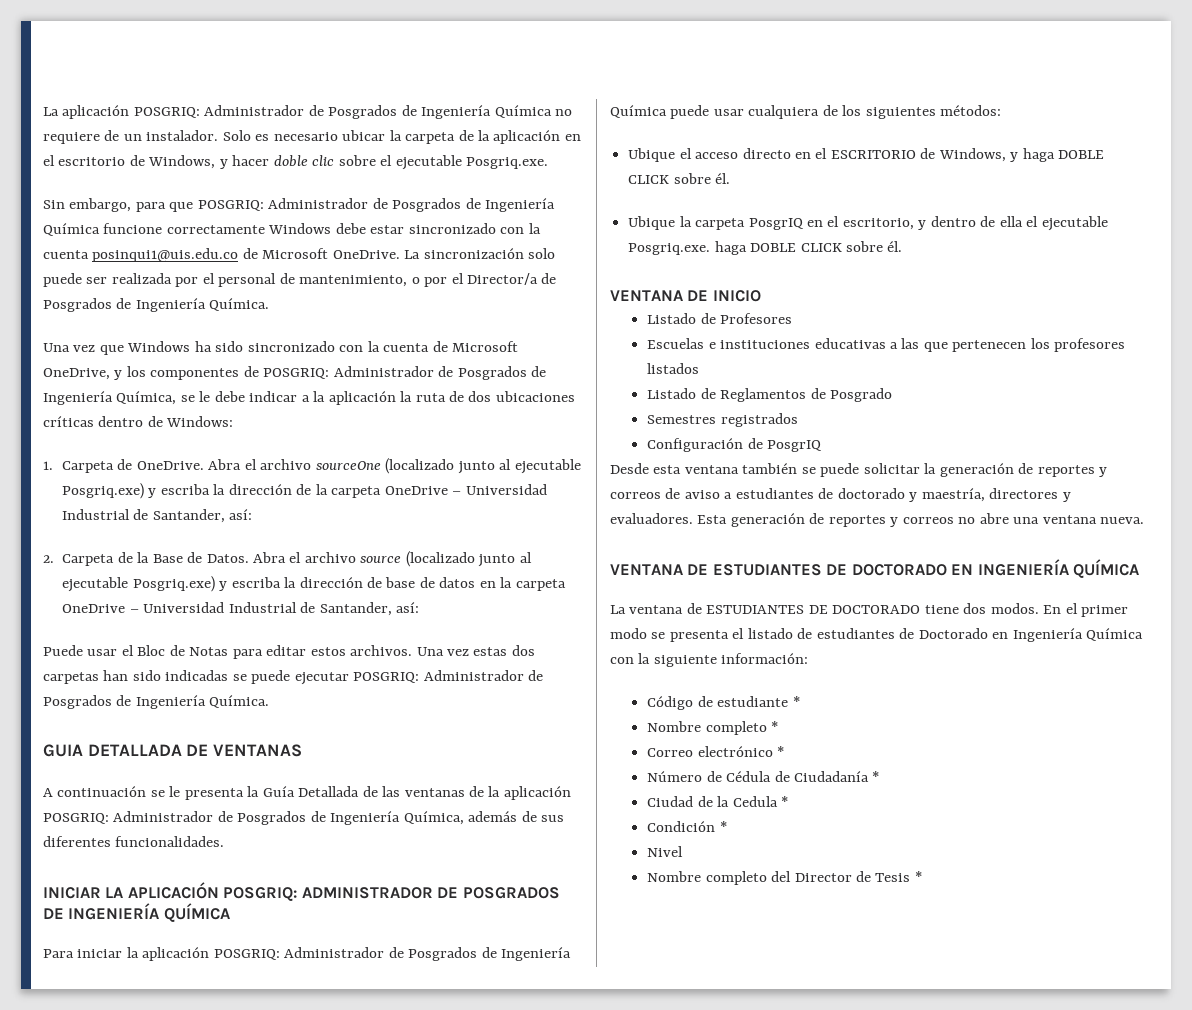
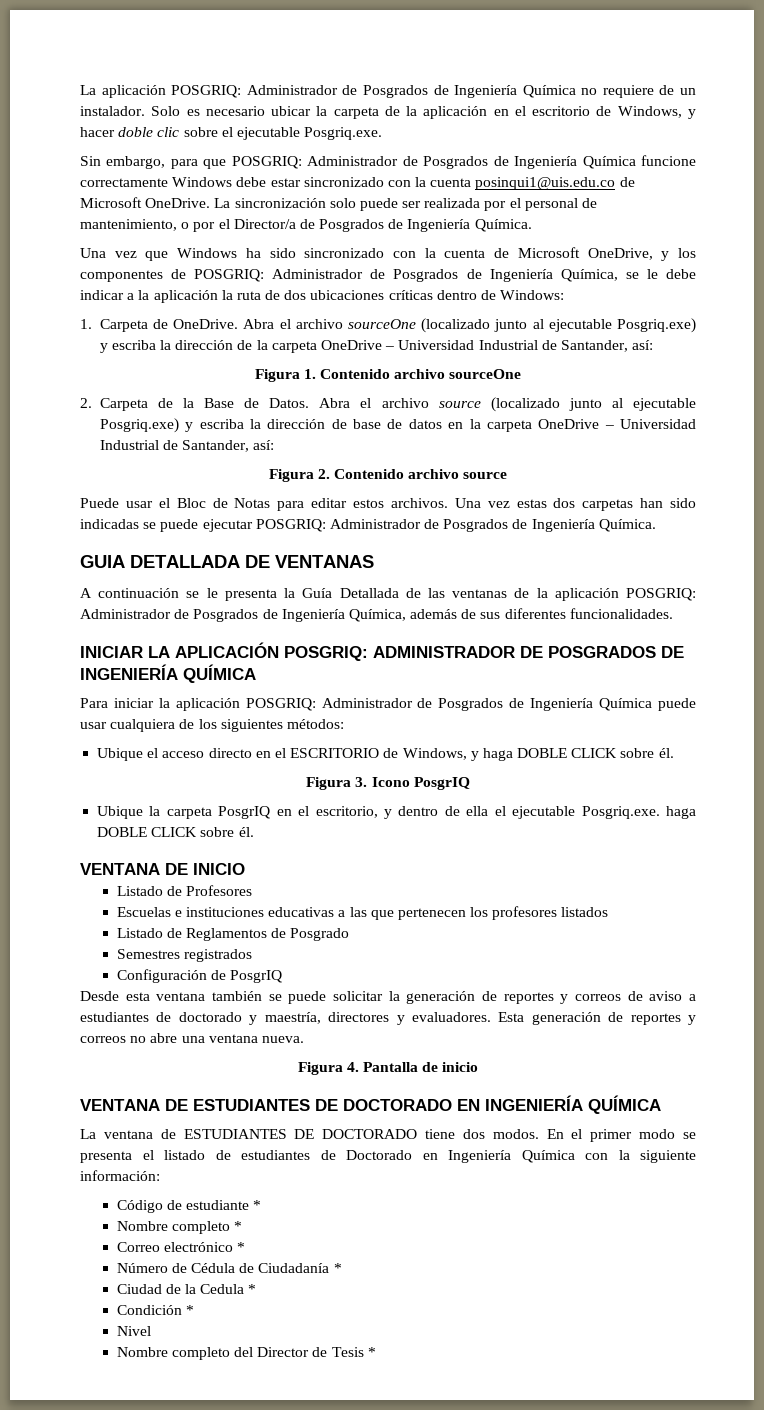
(253, 514) none -> [254,369,522,382] // Figura 1. Contenido archivo sourceOne
(419, 607) none -> [268,469,508,482] // Figura 2. Contenido archivo source
(731, 178) none -> [306,777,470,790] // Figura 3. Icono PosgrIQ
(1145, 520) none -> [297,1062,479,1075] // Figura 4. Pantalla de inicio

